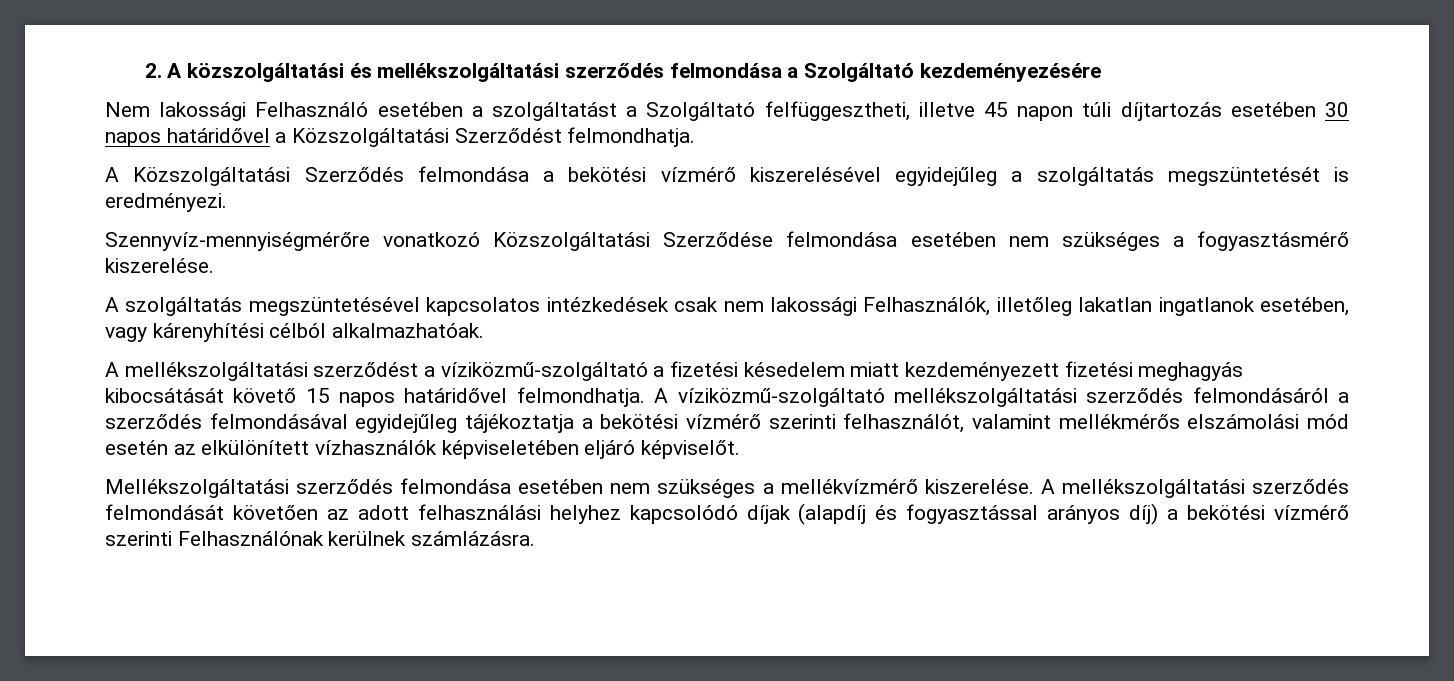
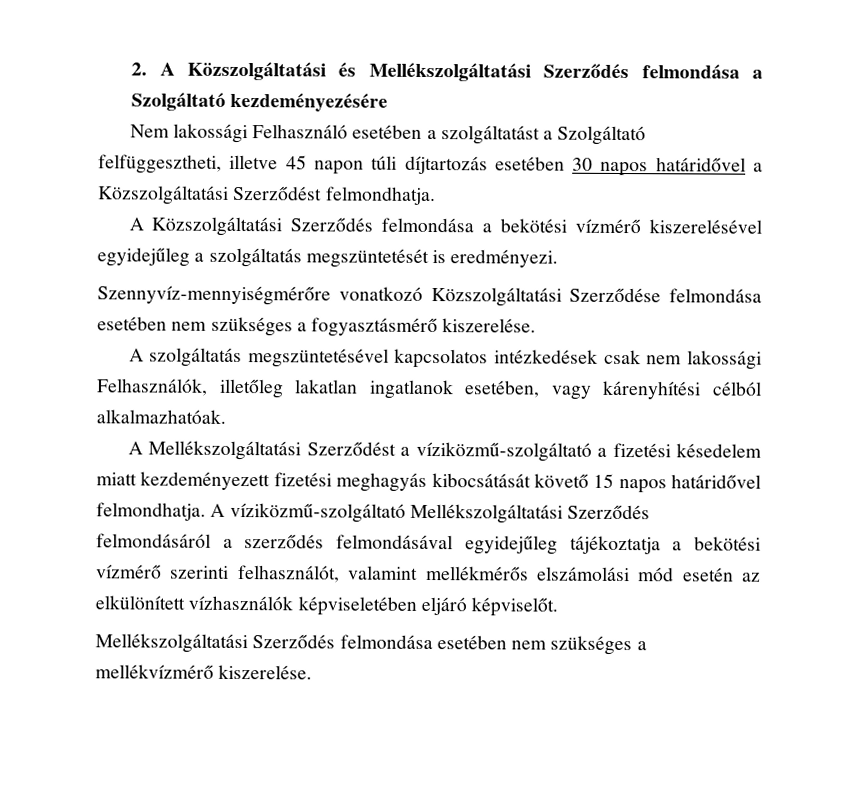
[187,63,665,82] közszolgáltatási és mellékszolgáltatási szerződés -> [186,61,630,82] Közszolgáltatási és Mellékszolgáltatási Szerződés
[124,362,419,381] mellékszolgáltatási szerződést -> [148,440,396,461] Mellékszolgáltatási Szerződést
[893,388,1184,407] mellékszolgáltatási szerződés -> [409,503,651,524] Mellékszolgáltatási Szerződés
[296,479,394,494] szerződés -> [252,634,336,649] Szerződés
[1040,479,1350,498] [105,503,1350,525] [105,531,536,546] A mellékszolgáltatási szerződés felmondását követően az adott felhasználási helyhez kapcsolódó díjak (alapdíj és fogyasztással arányos díj) a bekötési vízmérő szerinti Felhasználónak kerülnek számlázásra. -> (313, 672) none

